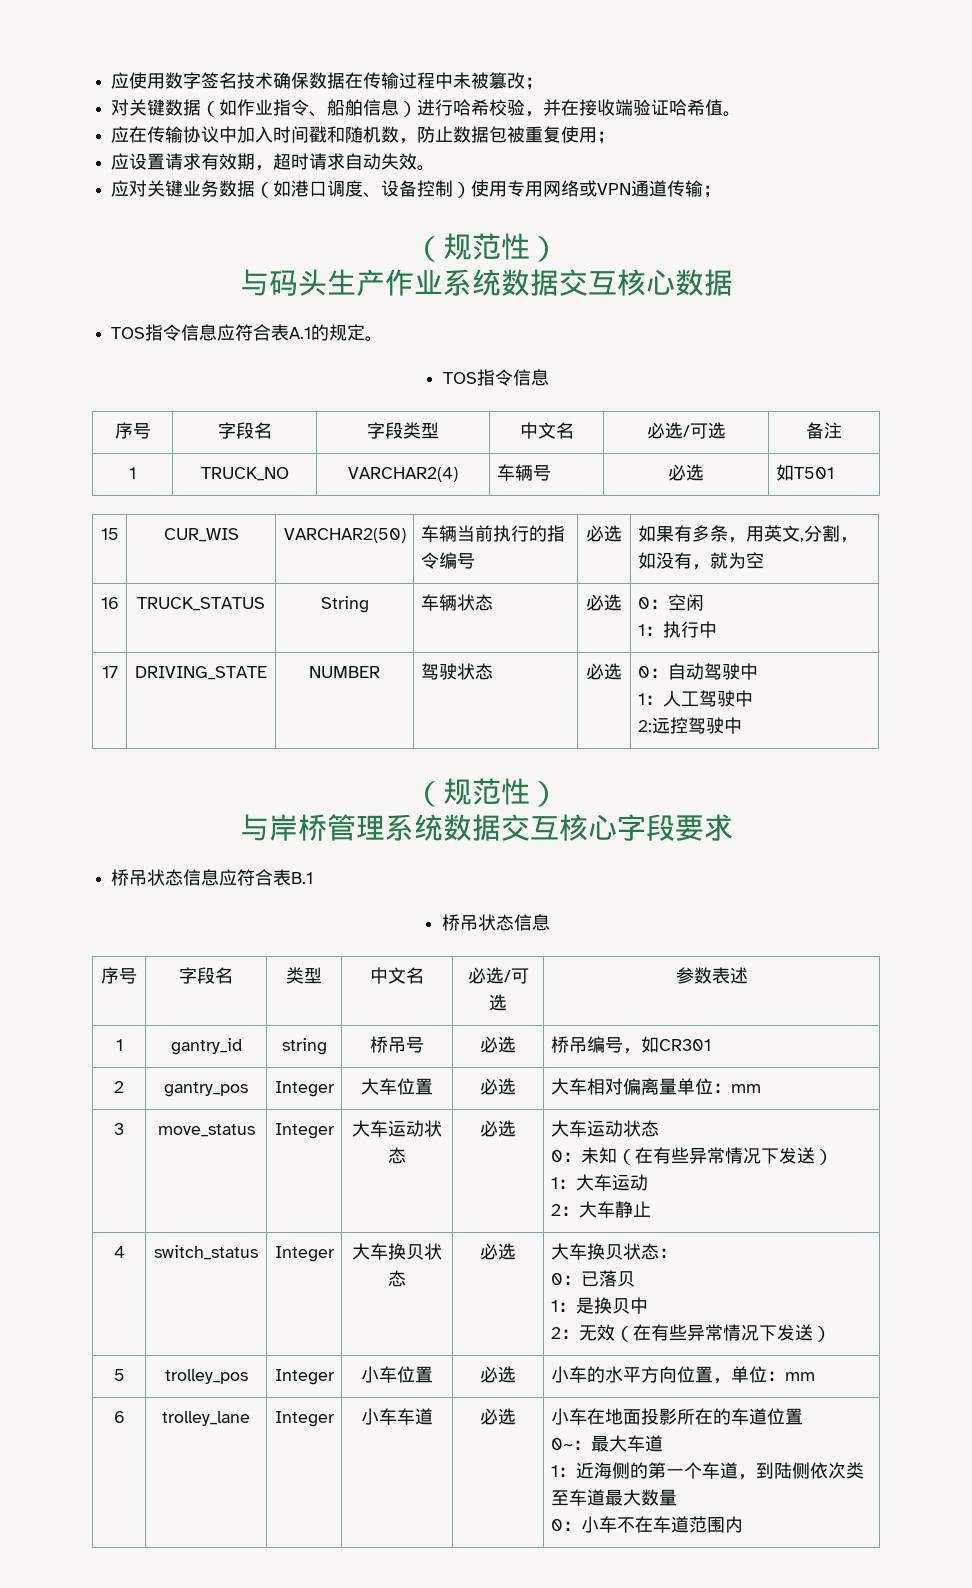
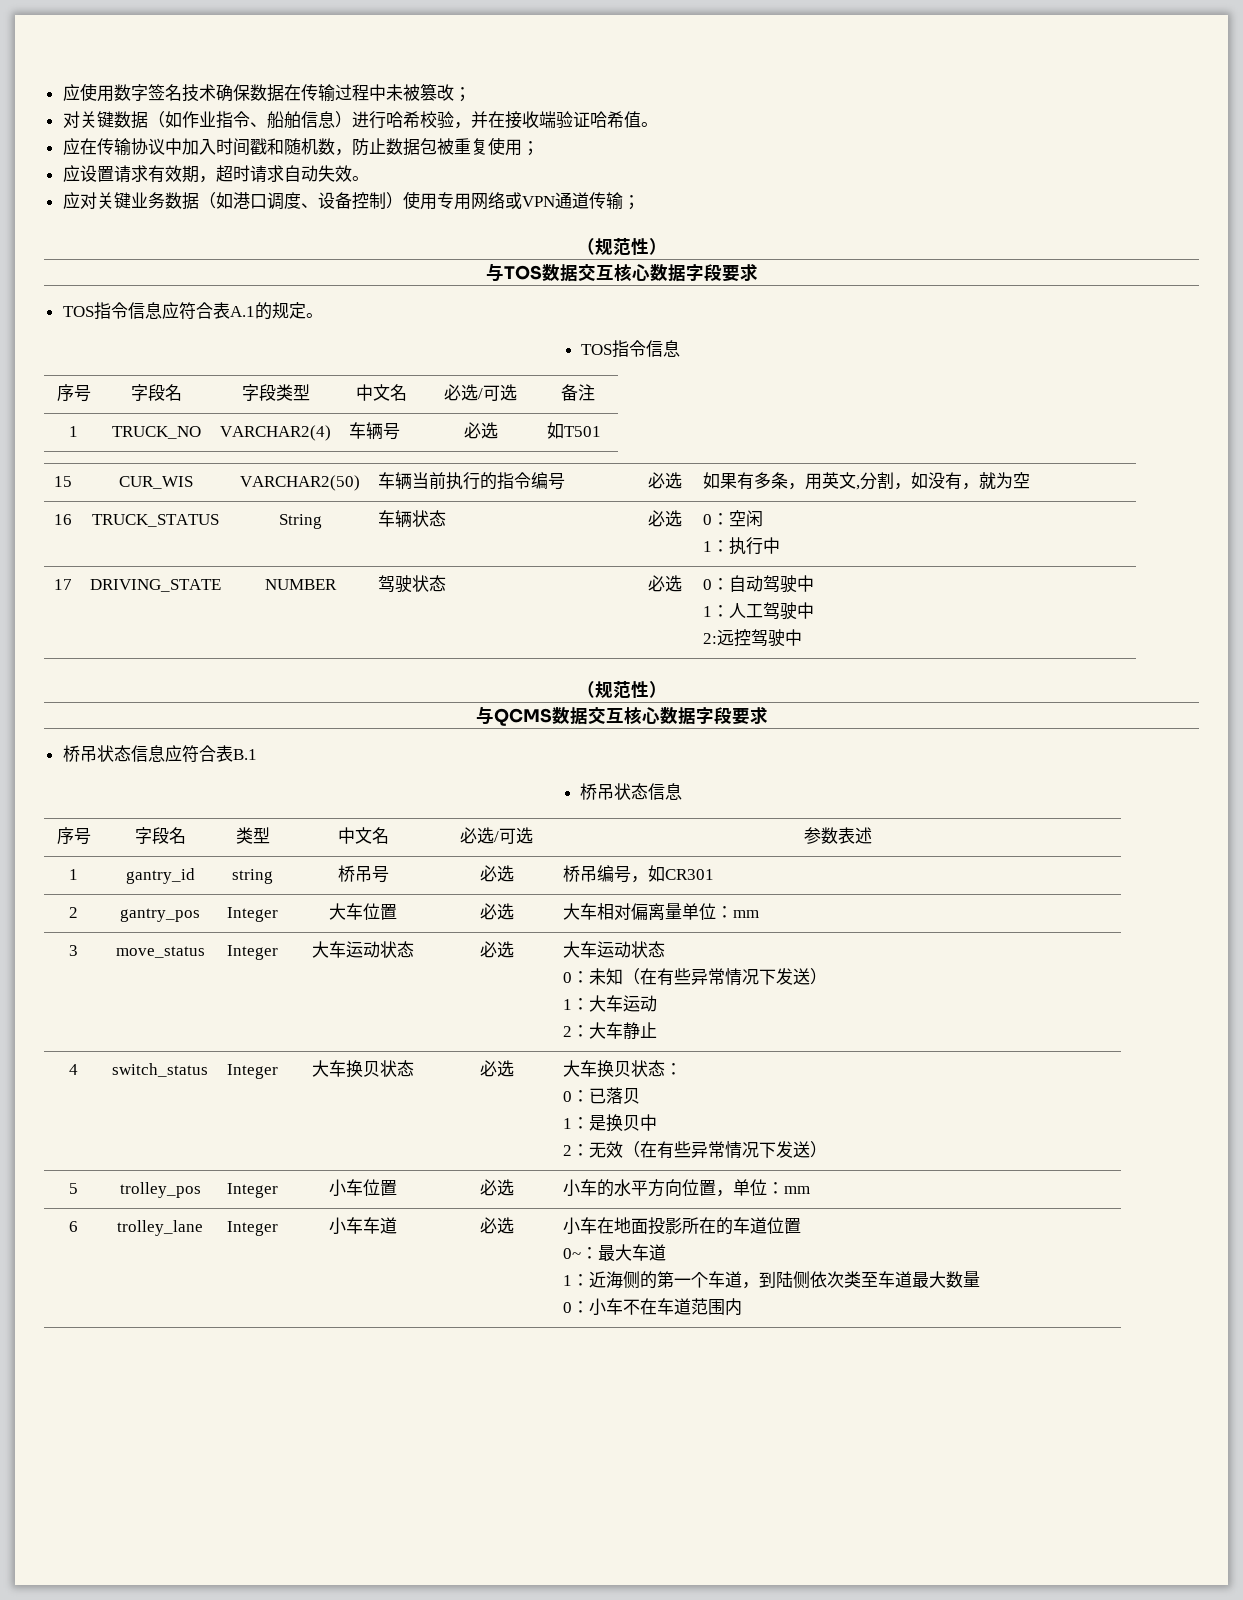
[268,269,733,296] 码头生产作业系统数据交互核心数据 -> [503,263,758,282] TOS数据交互核心数据字段要求
[268,814,617,841] 岸桥管理系统数据交互核心 -> [493,707,696,726] QCMS数据交互核心数据

